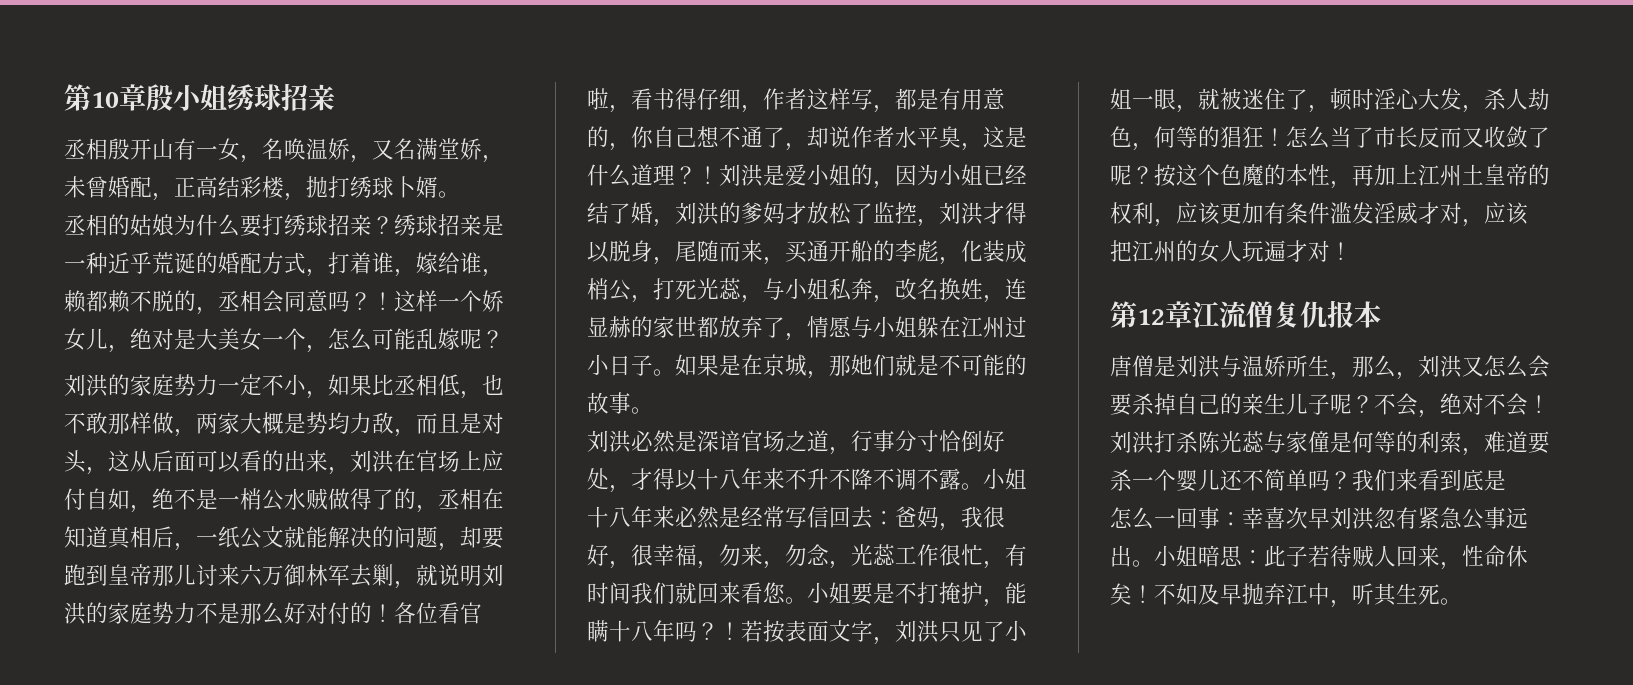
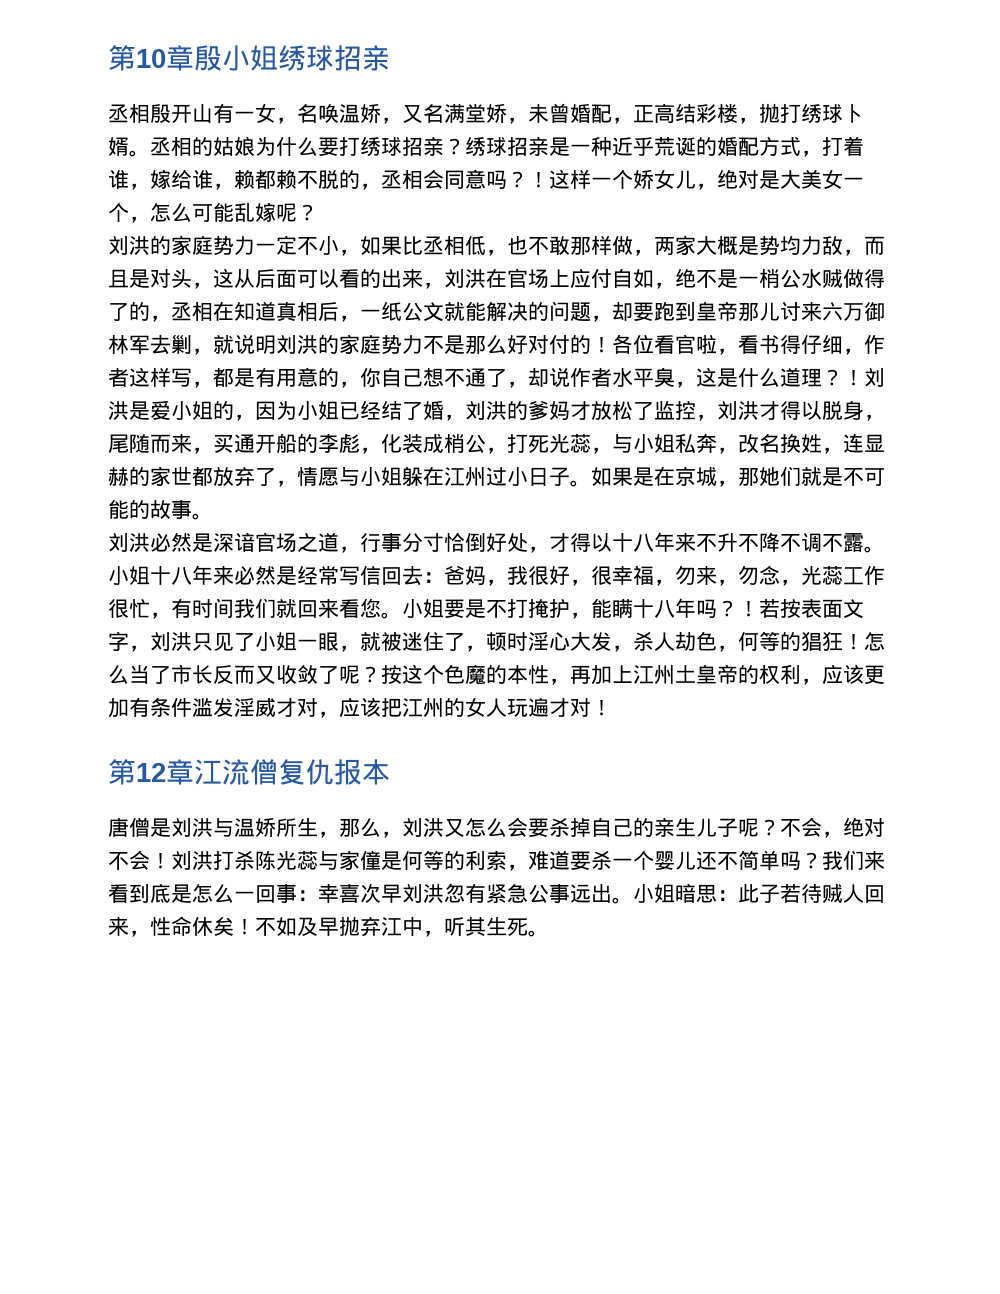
(460, 194) // -> (150, 153) none
(1528, 213) // -> (381, 707) none
(1506, 480) // -> (192, 893) none

